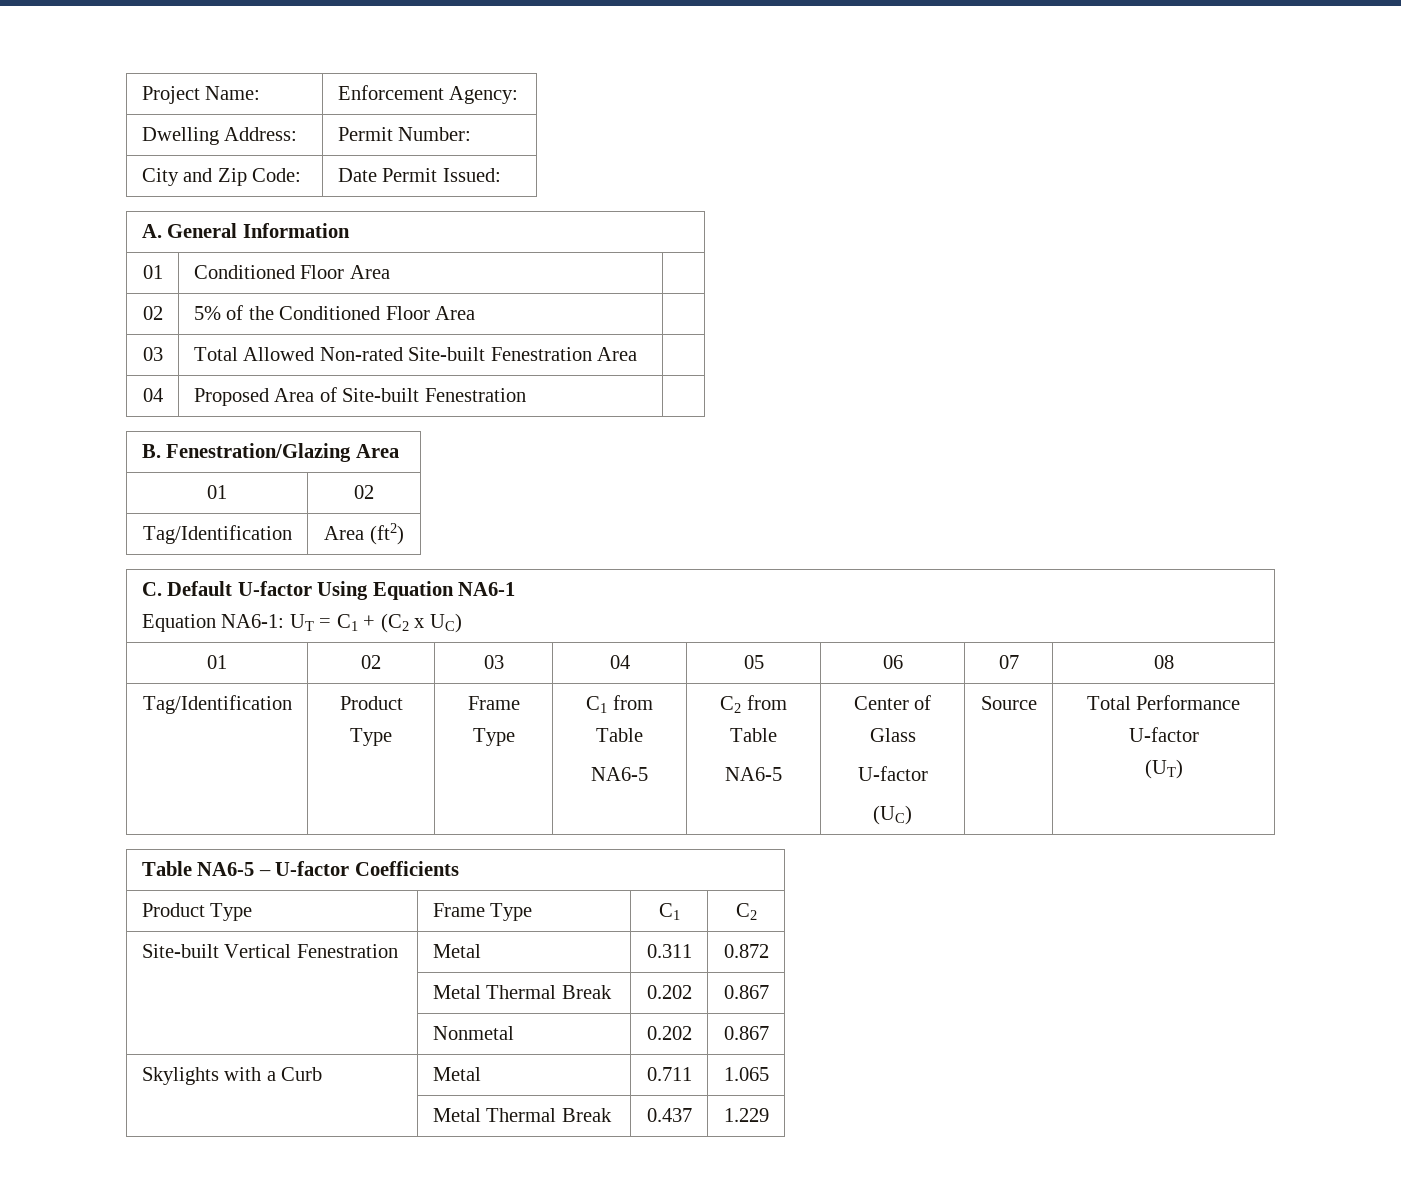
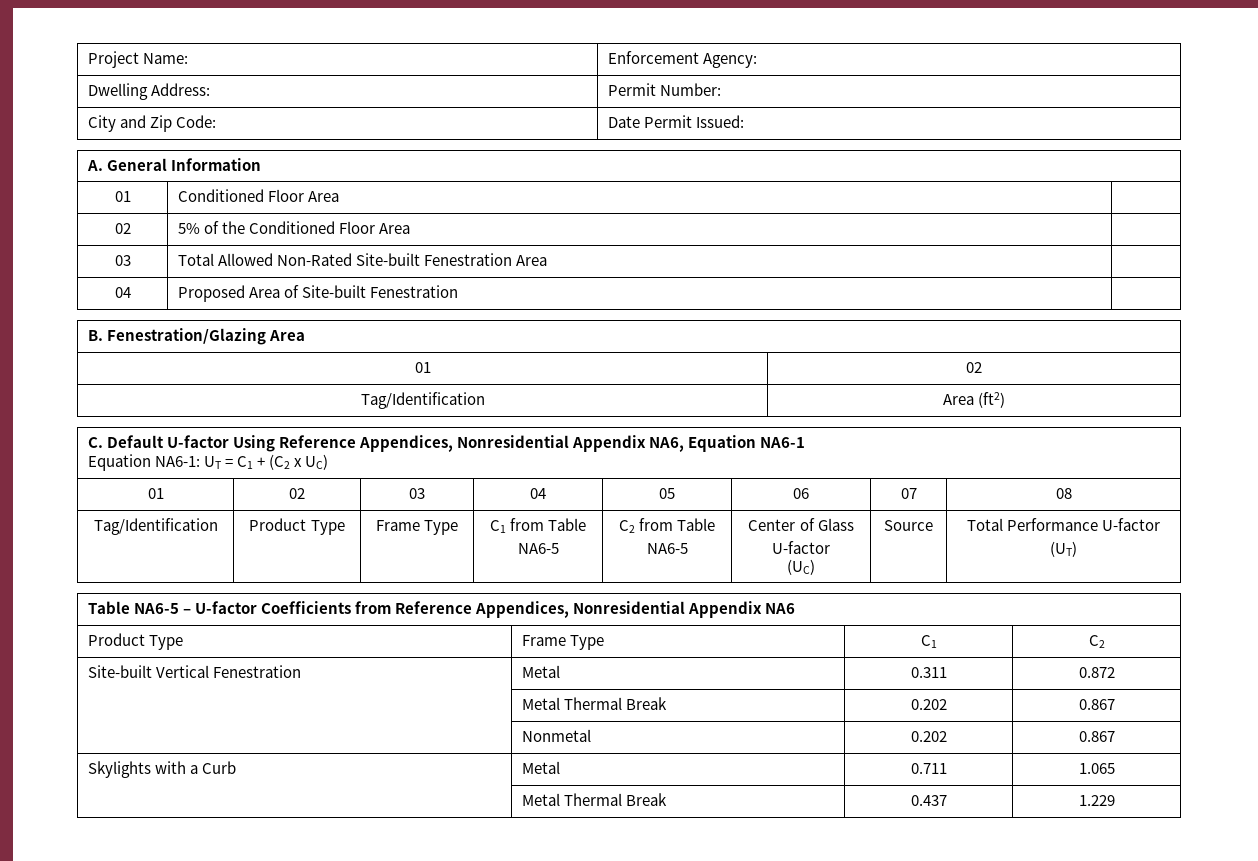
[319,347,403,361] Non-rated -> [276,253,352,266] Non-Rated
(369, 590) none -> [278,435,685,452] Reference Appendices, Nonresidential Appendix NA6,
(459, 868) none -> [354,601,796,618] from Reference Appendices, Nonresidential Appendix NA6

